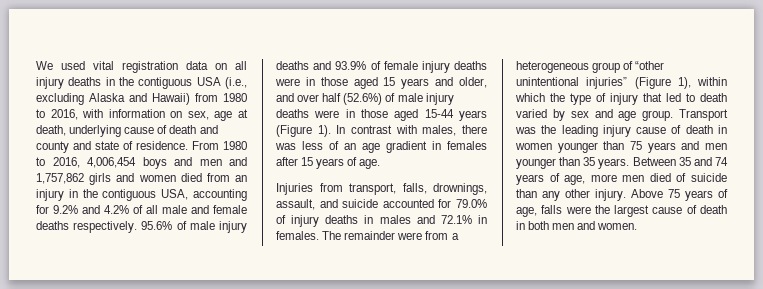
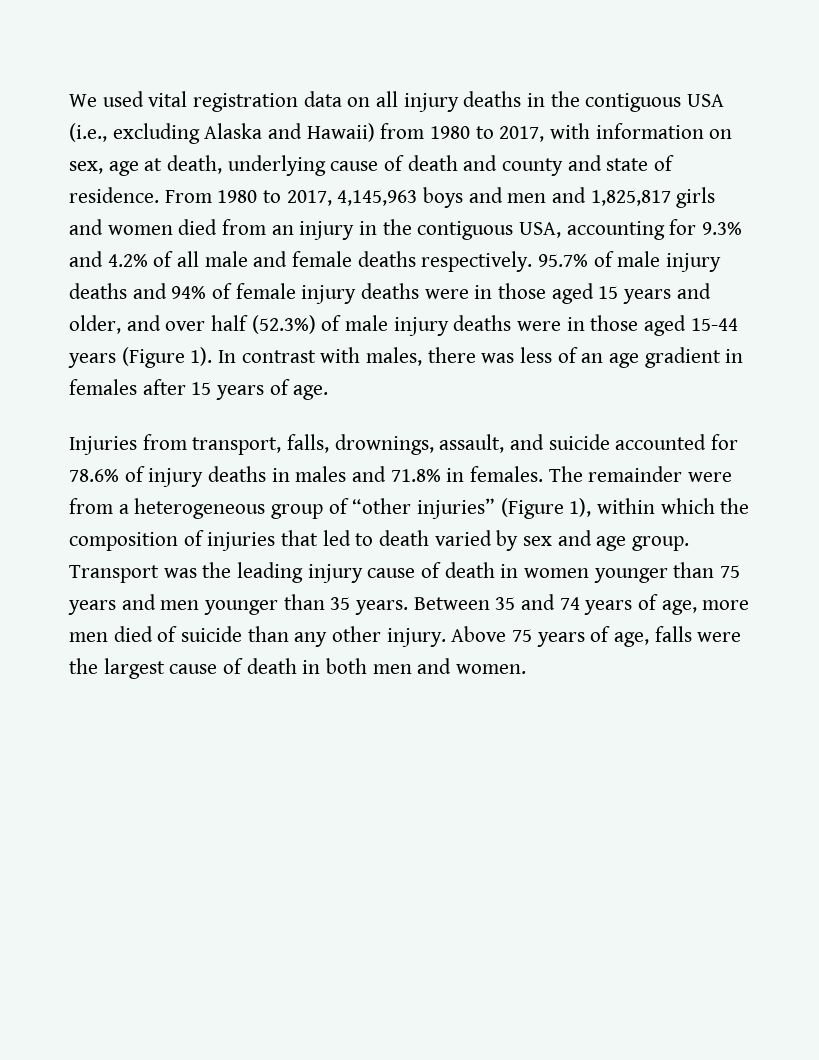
[50,109,78,120] 2016, -> [499,126,545,142] 2017,
[52,157,136,168] 2016, 4,006,454 -> [286,190,418,206] 2017, 4,145,963
[36,173,84,184] 1,757,862 -> [590,190,671,206] 1,825,817
[53,205,78,214] 9.2% -> [702,222,743,235] 9.3%
[141,221,173,230] 95.6% -> [538,254,589,267] 95.7%
[335,61,367,70] 93.9% -> [171,286,207,299] 94%
[343,93,383,105] (52.6%) -> [251,315,316,334] (52.3%)
[456,199,487,208] 79.0% -> [69,469,119,482] 78.6%
[440,215,472,224] 72.1% -> [390,469,441,482] 71.8%
[516,77,579,86] unintentional -> (412, 506) none
[570,93,638,105] type of injury -> [69,530,276,551] composition of injuries

